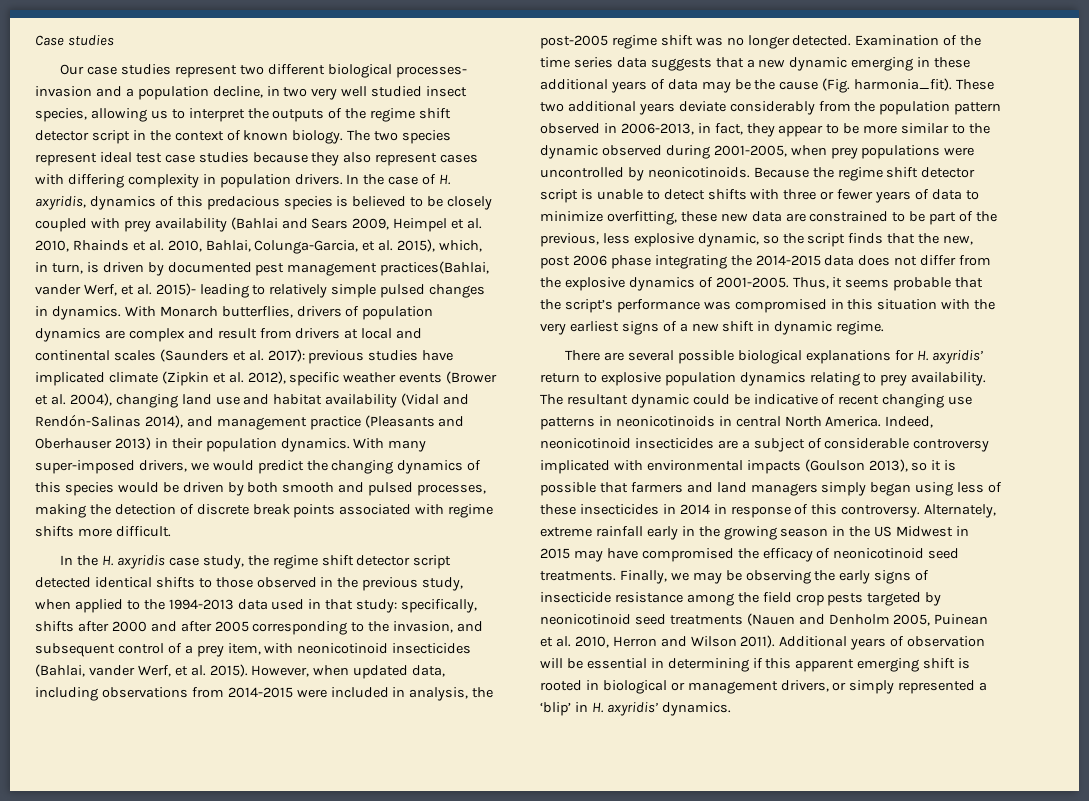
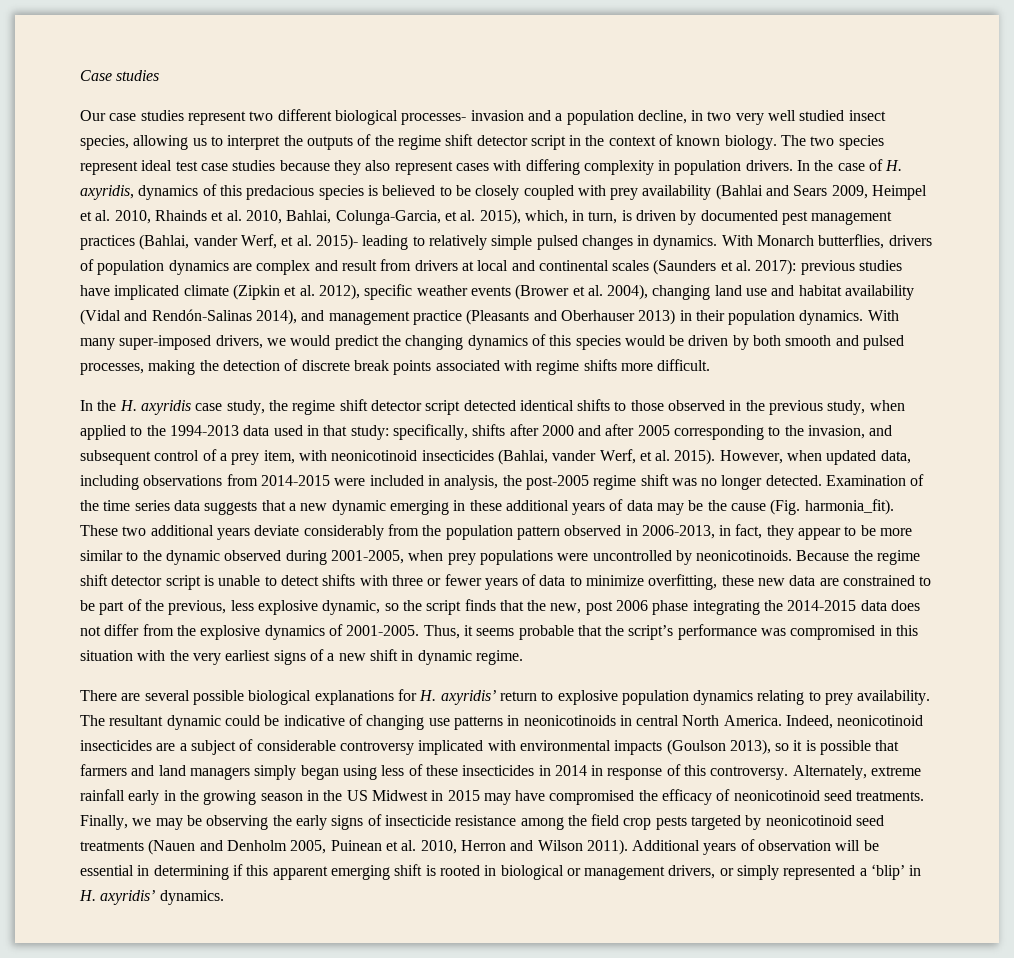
[380,261,490,276] practices(Bahlai, -> [80,234,190,250] practices (Bahlai,
[838,395,880,405] recent -> (363, 720) none

